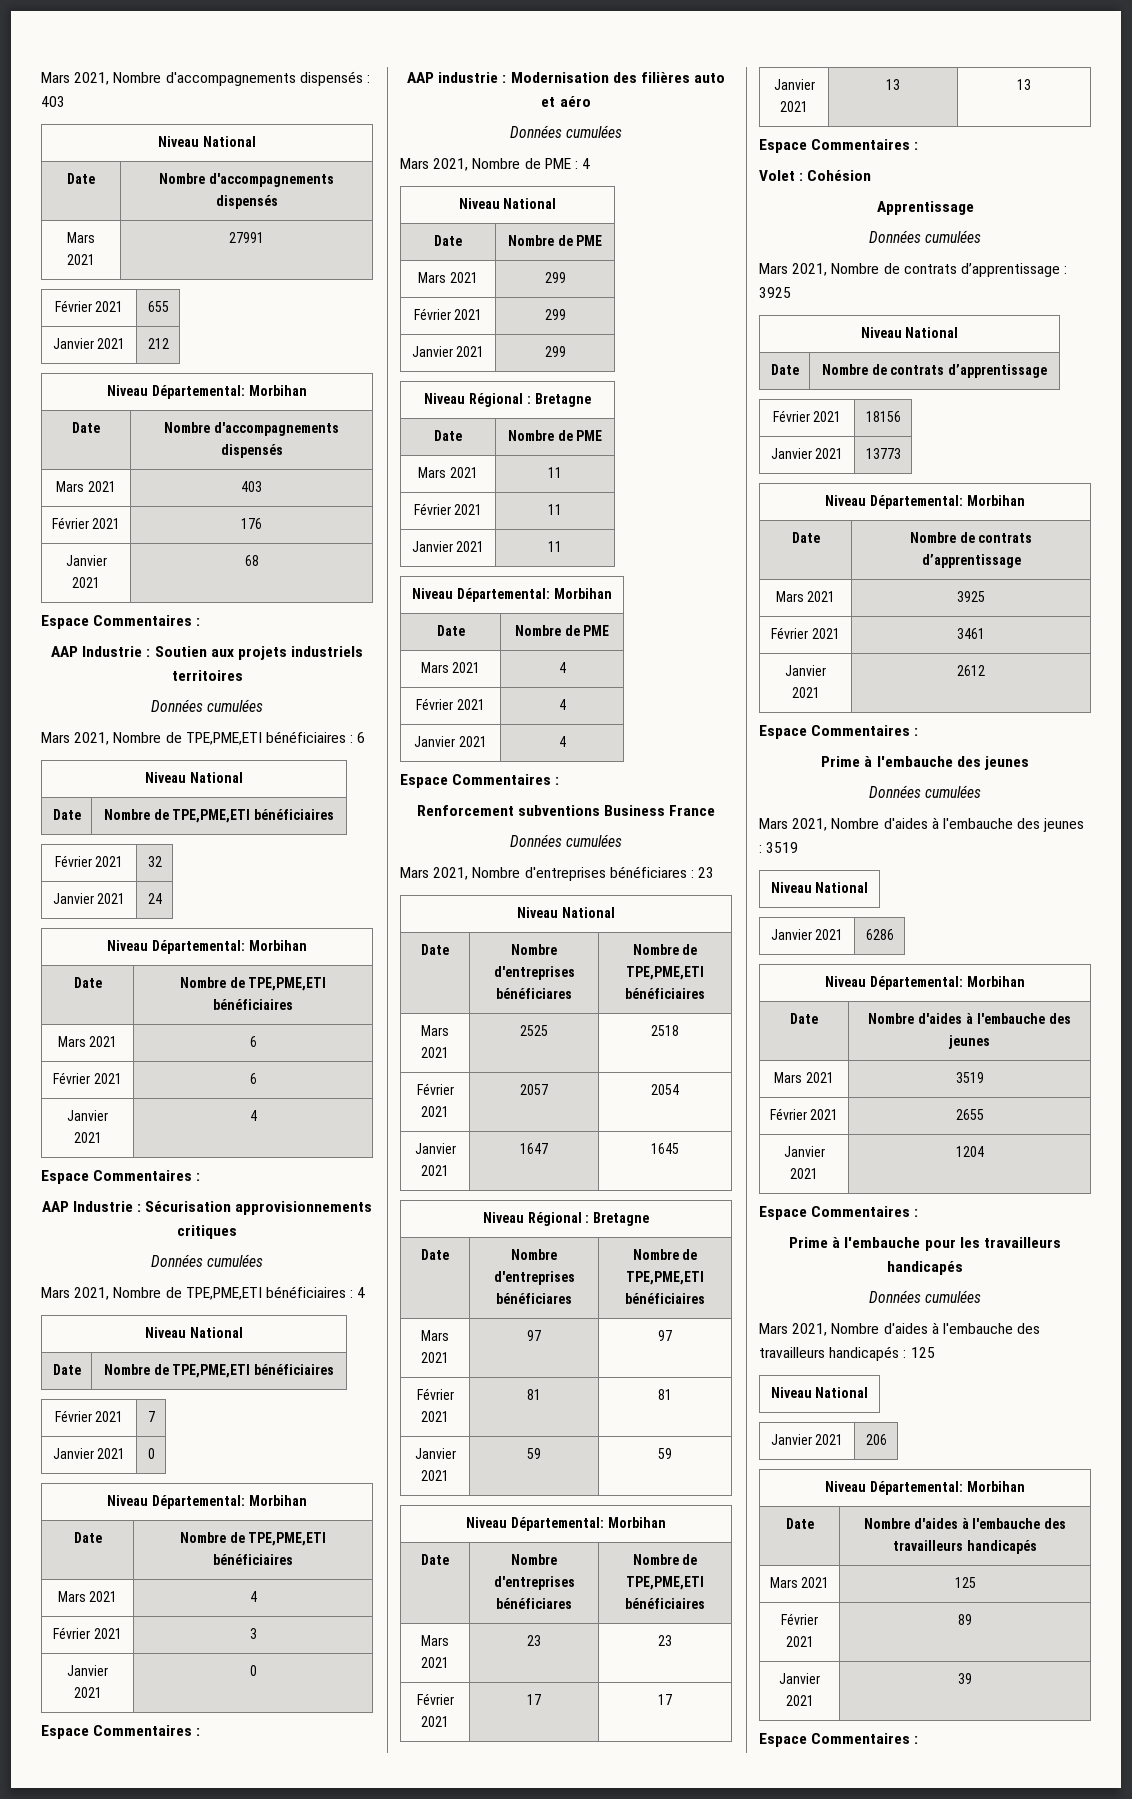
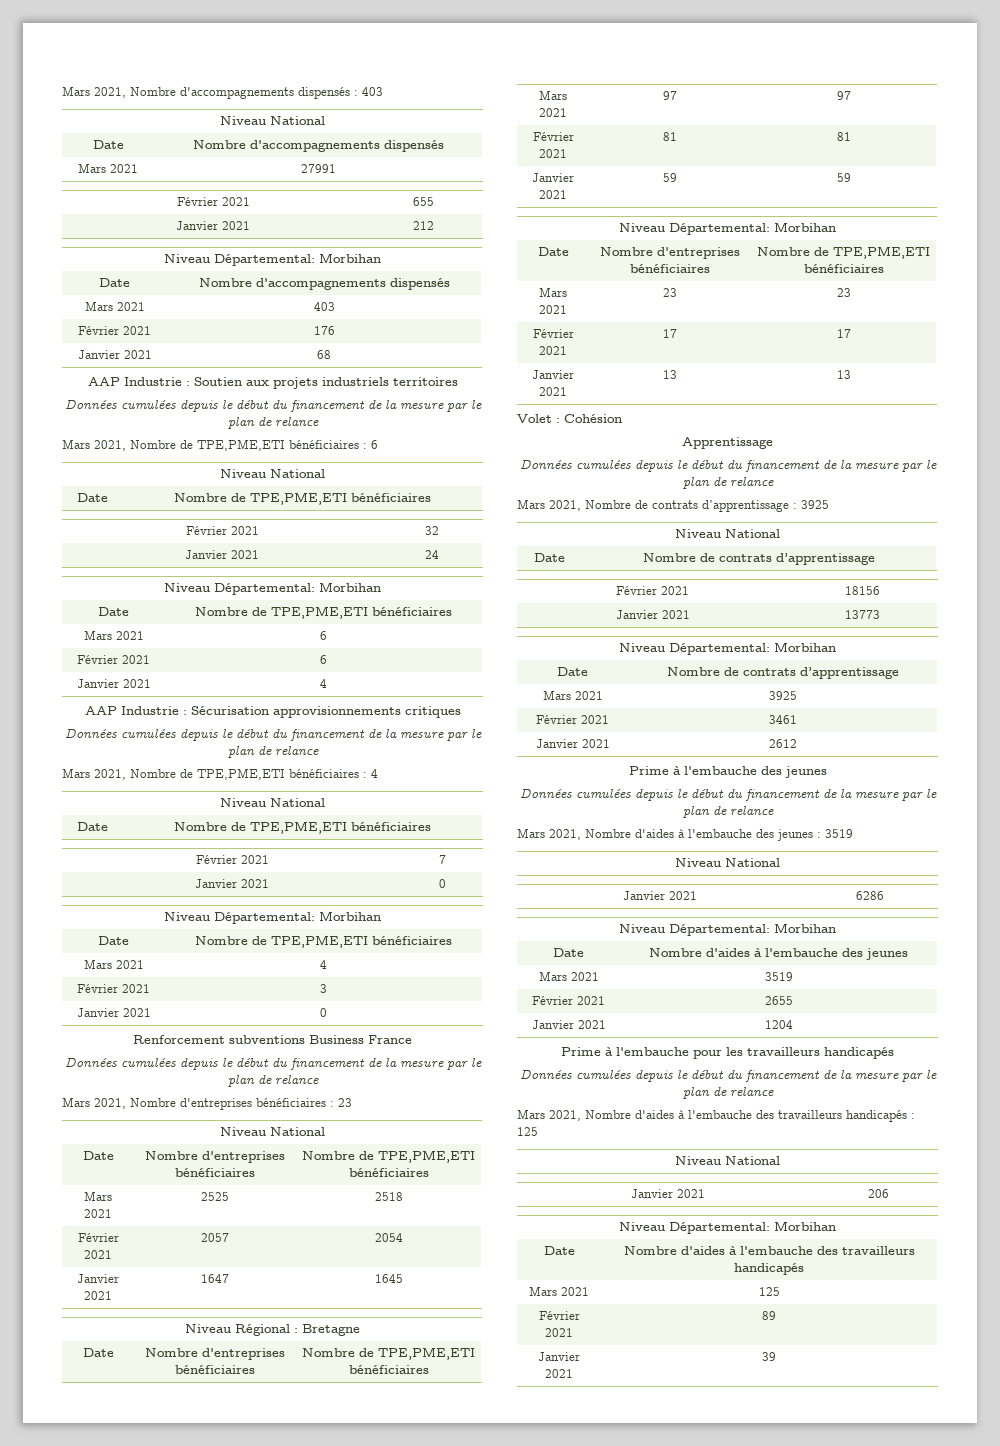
[41,615,201,629] // Espace Commentaires : -> (331, 354) none
(264, 705) none -> [179,400,482,412] [227,417,319,429] depuis le début du financement de la mesure par le plan de relance
[41,1170,201,1184] // Espace Commentaires : -> (327, 683) none
(264, 1260) none -> [179,729,482,741] [227,746,319,758] depuis le début du financement de la mesure par le plan de relance
[41,1725,201,1739] [406,72,726,83] [541,96,591,107] [509,125,623,138] [400,158,591,171] [458,198,557,209] [434,235,462,246] [507,235,603,246] [418,272,478,283] [544,272,566,283] [413,308,483,320] [544,309,566,320] [411,346,485,357] [544,346,566,357] [424,393,591,407] [434,430,462,441] [507,430,603,441] [418,467,478,478] [548,467,562,478] [413,503,483,515] [548,504,562,515] [411,541,485,552] [548,541,562,552] [412,588,612,602] [436,625,465,636] [514,625,610,636] [420,662,481,673] [558,662,566,673] [416,698,485,710] [558,699,566,710] [414,736,487,747] [558,736,566,747] [400,774,560,788] // Espace Commentaires : // AAP industrie : Modernisation des filières auto et aéro // Données cumulées // Mars 2021, Nombre de PME : 4 // Niveau National // Date | Nombre de PME // Mars 2021 | 299 // Février 2021 | 299 // Janvier 2021 | 299 // Niveau Régional : Bretagne // Date | Nombre de PME // Mars 2021 | 11 // Février 2021 | 11 // Janvier 2021 | 11 // Niveau Départemental: Morbihan // Date | Nombre de PME // Mars 2021 | 4 // Février 2021 | 4 // Janvier 2021 | 4 // Espace Commentaires : -> (327, 1012) none
(623, 840) none -> [179,1058,482,1070] [227,1075,319,1087] depuis le début du financement de la mesure par le plan de relance
[609,866,687,878] bénéficiares -> [256,1098,326,1107] bénéficiaires
[496,988,572,999] bénéficiares -> [174,1168,255,1177] bénéficiaires
[496,1293,572,1304] bénéficiares -> [174,1365,255,1374] bénéficiaires
[496,1598,572,1609] bénéficiares -> [629,264,710,273] bénéficiaires
[759,139,919,153] // Espace Commentaires : -> (851, 374) none
(982, 236) none -> [634,460,937,472] [682,477,774,489] depuis le début du financement de la mesure par le plan de relance
[759,725,919,739] // Espace Commentaires : -> (797, 743) none
(982, 791) none -> [634,789,937,801] [682,806,774,818] depuis le début du financement de la mesure par le plan de relance
[759,1206,919,1220] // Espace Commentaires : -> (793, 1024) none
(982, 1296) none -> [634,1070,937,1082] [682,1087,774,1099] depuis le début du financement de la mesure par le plan de relance
[759,1733,919,1747] // Espace Commentaires : -> (776, 1356) none

